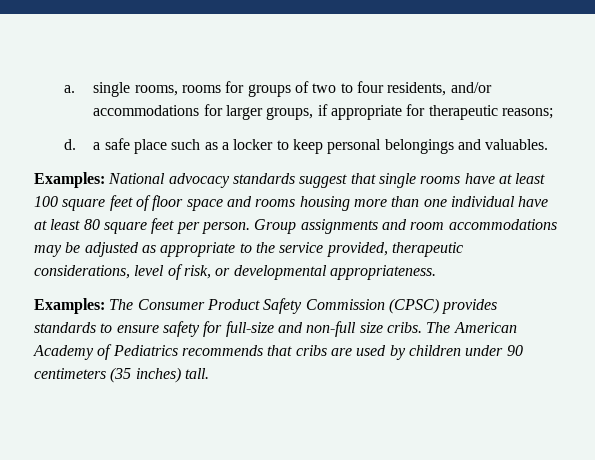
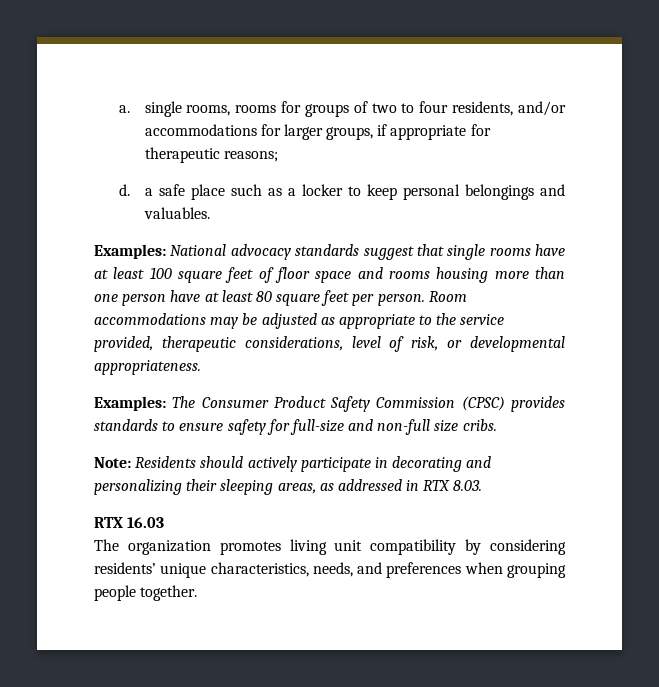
[450,196,515,207] individual -> [122,294,167,306] person
[254,219,445,234] Group assignments and room -> [428,291,467,302] Room
[426,322,517,333] [33,344,523,360] [34,367,209,383] The American Academy of Pediatrics recommends that cribs are used by children under 90 centimeters (35 inches) tall. -> [94,456,492,472] [94,479,483,495] [94,517,165,528] [94,539,566,555] [94,562,566,578] [94,585,198,601] // Note: Residents should actively participate in decorating and personalizing their sleeping areas, as addressed in RTX 8.03. // RTX 16.03 // The organization promotes living unit compatibility by considering residents’ unique characteristics, needs, and preferences when grouping people together.

